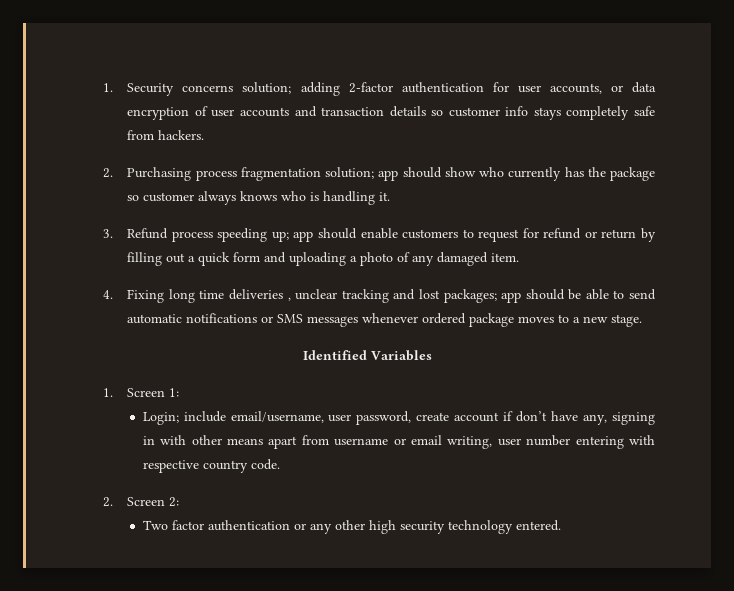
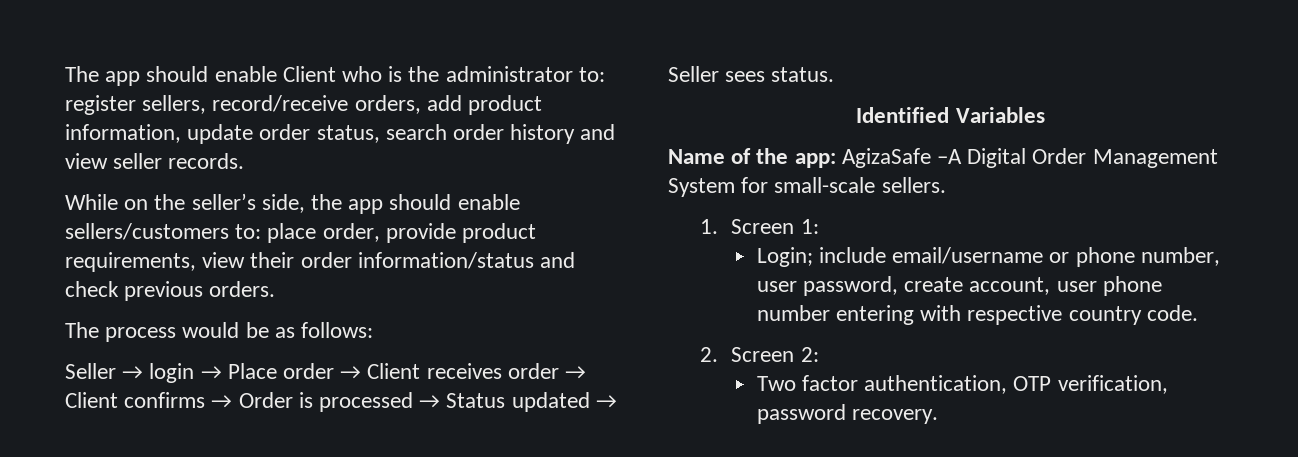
[103,82,656,96] [127,106,655,120] [127,130,205,140] [103,167,655,181] [127,191,391,205] [103,228,656,242] [127,252,520,266] [103,289,656,303] [127,313,643,327] [302,350,432,361] 1. Security concerns solution; adding 2-factor authentication for user accounts, or data encryption of user accounts and transaction details so customer info stays completely safe from hackers. // 2. Purchasing process fragmentation solution; app should show who currently has the package so customer always knows who is handling it. // 3. Refund process speeding up; app should enable customers to request for refund or return by filling out a quick form and uploading a photo of any damaged item. // 4. Fixing long time deliveries , unclear tracking and lost packages; app should be able to send automatic notifications or SMS messages whenever ordered package moves to a new stage. // Identified Variables -> [65,66,605,86] [65,95,543,115] [65,124,616,144] [65,153,245,169] [65,193,520,214] [65,223,537,243] [65,252,576,272] [65,281,276,301] [65,322,374,342] [65,363,587,383] [65,392,617,412] [668,66,835,82] [856,107,1045,123] [668,148,1218,168] [668,177,946,197] The app should enable Client who is the administrator to: register sellers, record/receive orders, add product information, update order status, search order history and view seller records. // While on the seller’s side, the app should enable sellers/customers to: place order, provide product requirements, view their order information/status and check previous orders. // The process would be as follows: // Seller → login → Place order → Client receives order → Client confirms → Order is processed → Status updated → Seller sees status. // Identified Variables // Name of the app: AgizaSafe –A Digital Order Management System for small-scale sellers.
[230,411,655,425] [142,435,521,449] email/username, user password, create account if don’t have any, signing in with other means apart from username or email writing, user -> [892,247,1220,267] [756,276,1162,296] email/username or phone number, user password, create account, user phone
[207,520,561,534] authentication or any other high security technology entered. -> [864,375,1168,394] [756,404,939,424] authentication, OTP verification, password recovery.

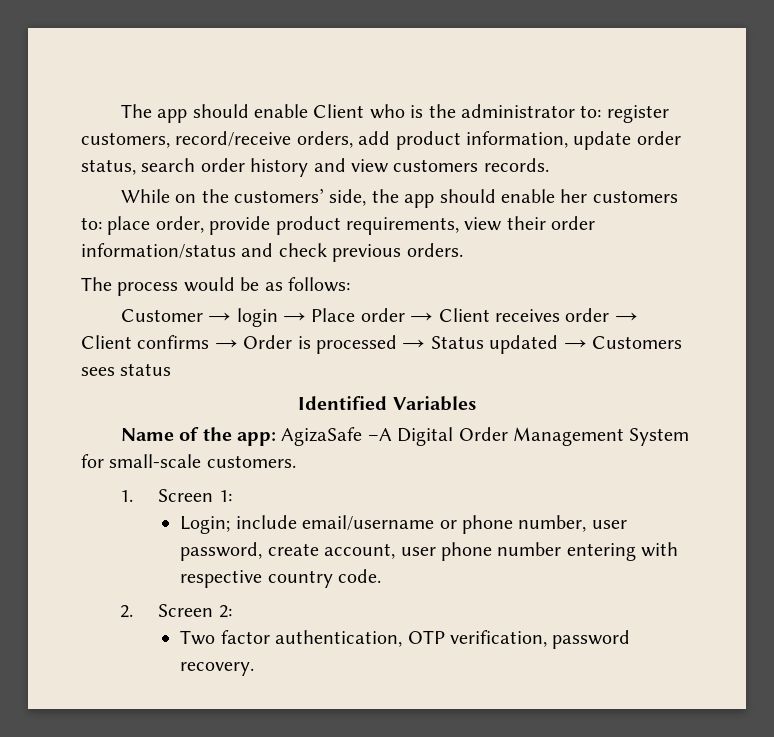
[142,95,207,114] sellers, -> [81,132,170,148] customers,
[113,153,163,169] seller -> [393,159,479,172] customers
[191,193,256,210] seller’s -> [233,188,324,203] customers’
[65,223,229,240] sellers/customers -> [560,189,678,203] her customers
[65,363,116,379] Seller -> [120,309,203,322] Customer
[668,66,835,82] Seller sees status. -> [591,336,682,349] [81,363,172,376] Customers sees status
[881,177,946,193] sellers. -> [206,455,296,468] customers.

